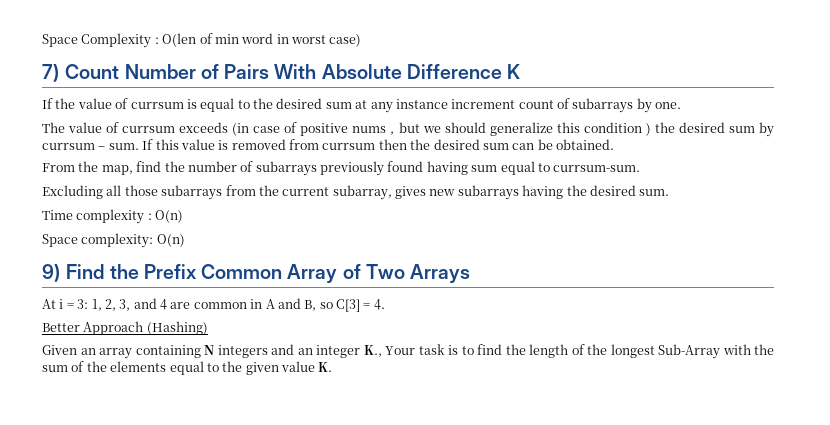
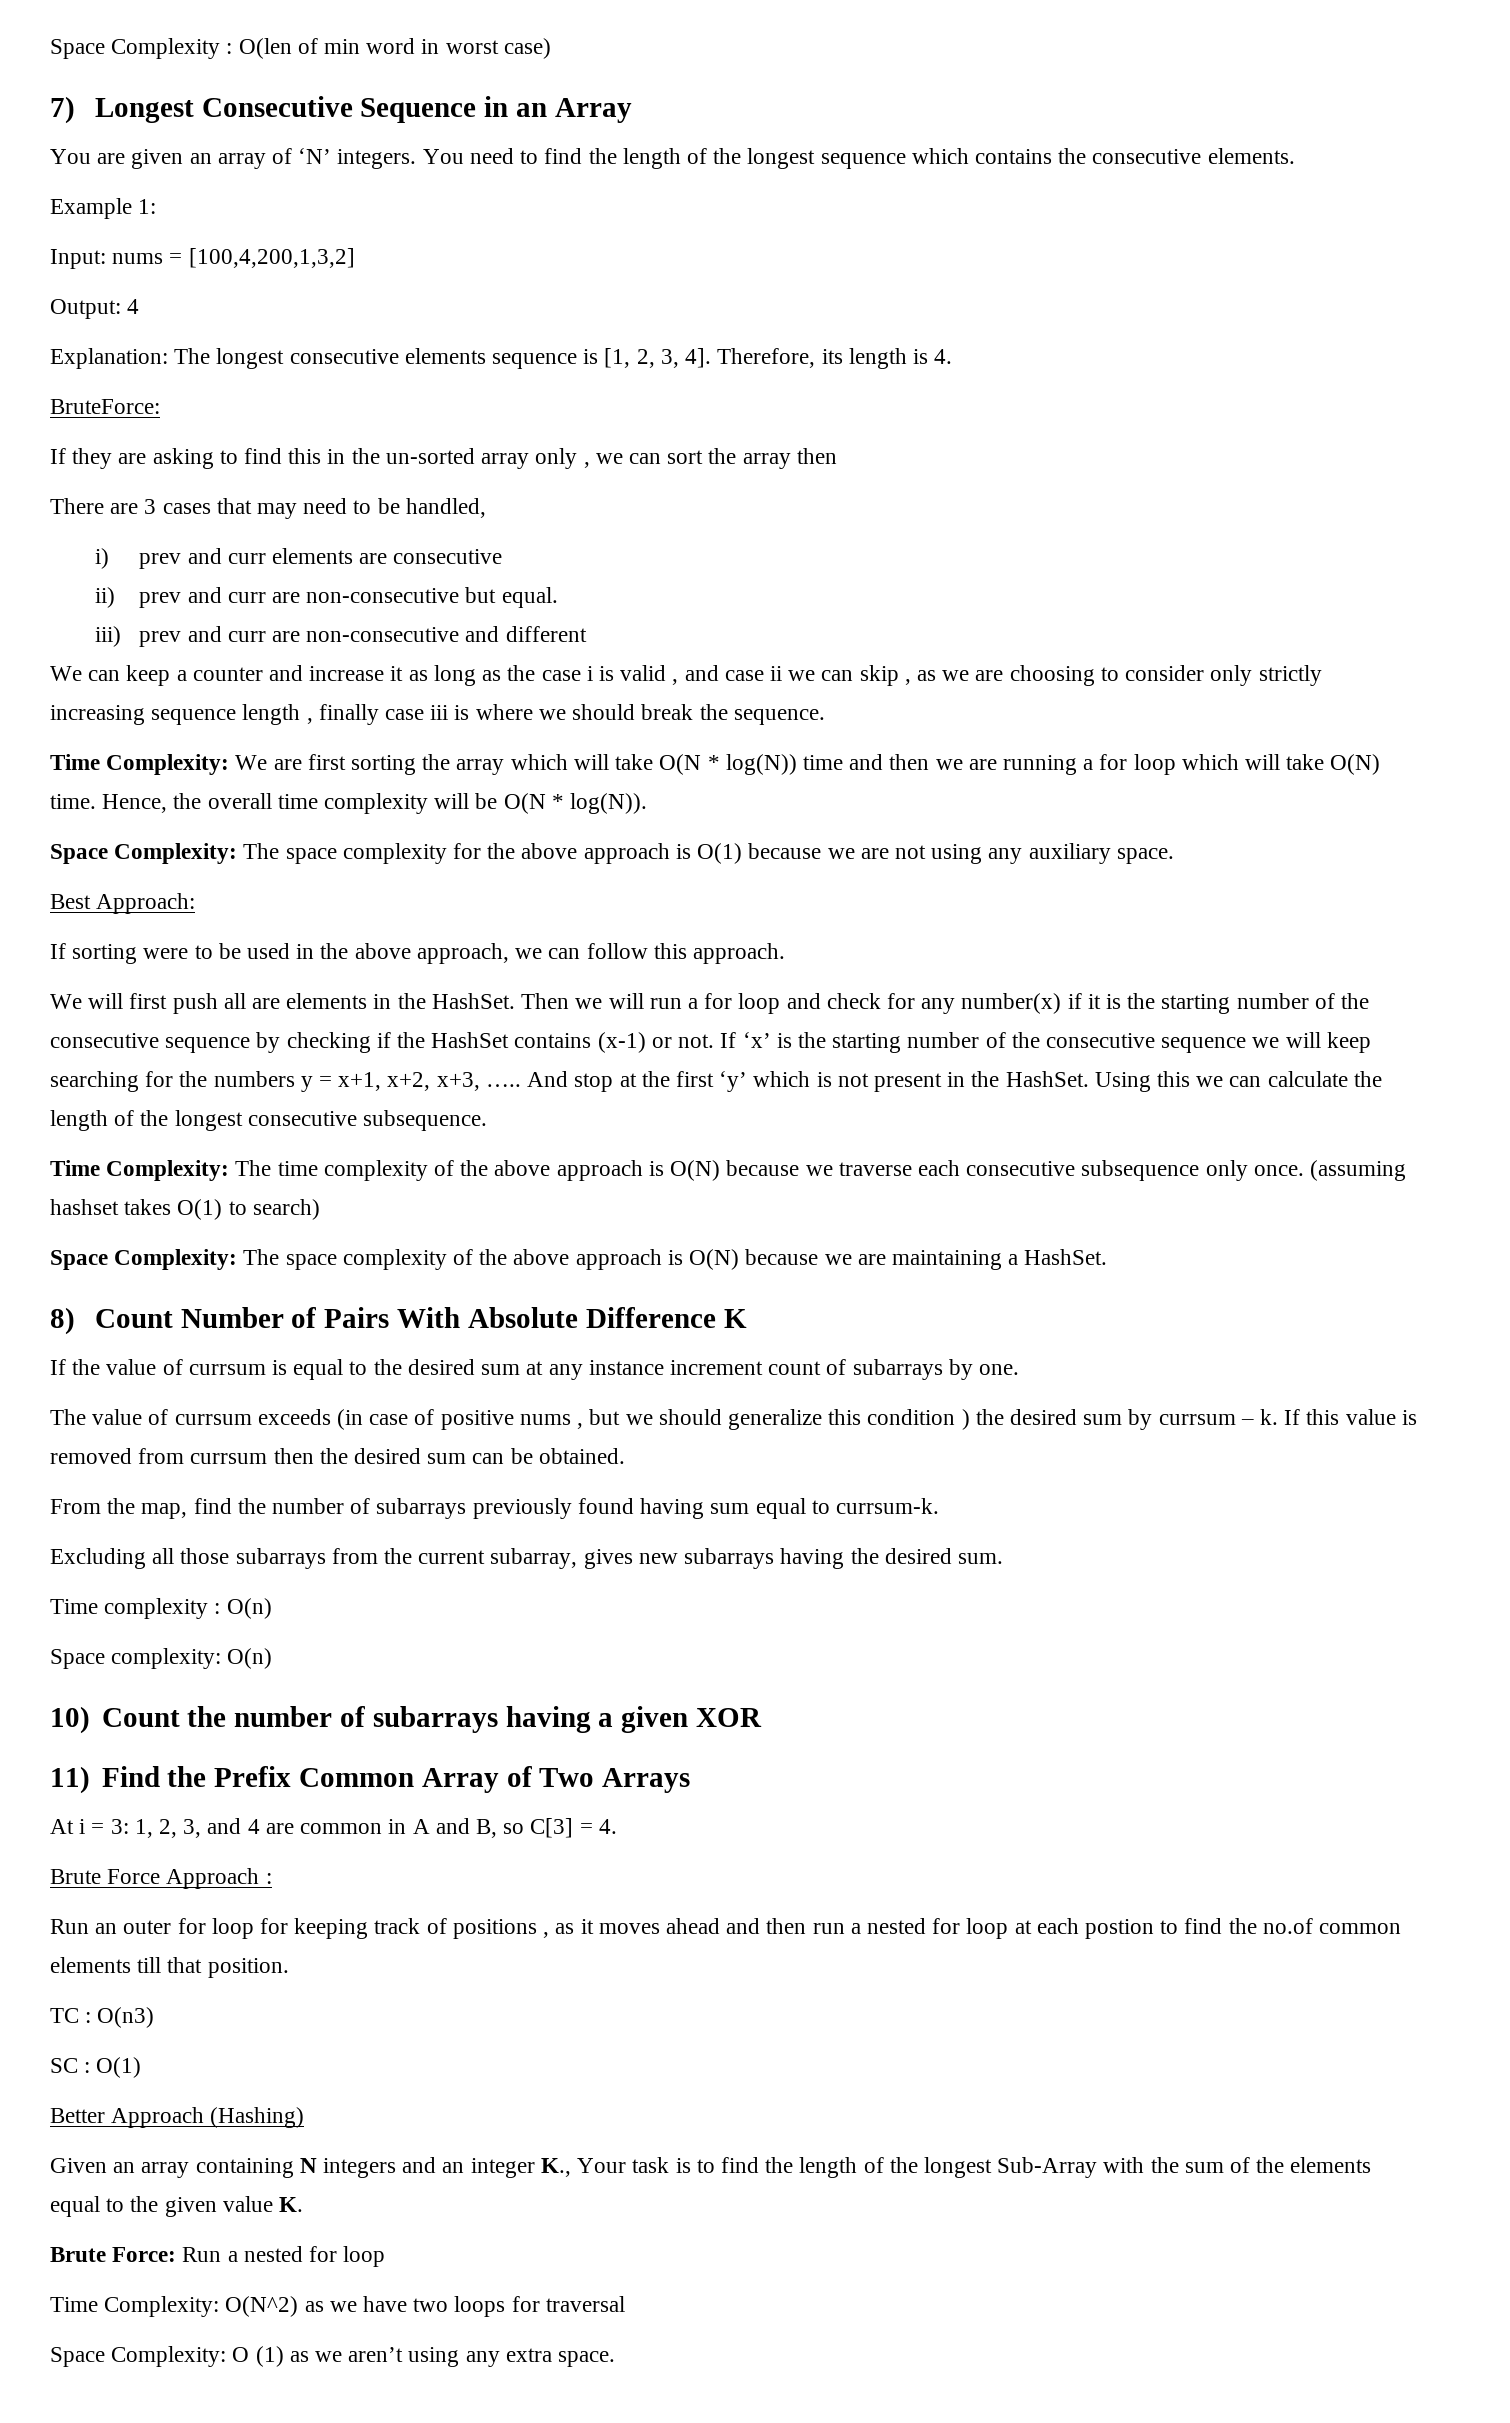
(59, 73) none -> [94,96,632,123] [50,148,1295,169] [50,198,157,219] [50,248,355,269] [50,299,140,319] [50,348,953,369] [50,399,160,414] [50,448,837,469] [50,498,486,519] [94,548,503,569] [94,587,558,608] [94,626,587,647] [50,665,1322,686] [50,704,825,725] [50,754,1381,775] [50,793,648,814] [50,843,1174,864] [50,893,196,914] [50,943,785,964] [50,993,1370,1014] [50,1032,1371,1053] [50,1071,1382,1092] [50,1110,488,1131] [50,1160,1406,1181] [50,1199,320,1220] [50,1249,1108,1270] [50,1307,75,1335] Longest Consecutive Sequence in an Array // You are given an array of ‘N’ integers. You need to find the length of the longest sequence which contains the consecutive elements. // Example 1: // Input: nums = [100,4,200,1,3,2] // Output: 4 // Explanation: The longest consecutive elements sequence is [1, 2, 3, 4]. Therefore, its length is 4. // BruteForce: // If they are asking to find this in the un-sorted array only , we can sort the array then // There are 3 cases that may need to be handled, // i) prev and curr elements are consecutive // ii) prev and curr are non-consecutive but equal. // iii) prev and curr are non-consecutive and different // We can keep a counter and increase it as long as the case i is valid , and case ii we can skip , as we are choosing to consider only strictly increasing sequence length , finally case iii is where we should break the sequence. // Time Complexity: We are first sorting the array which will take O(N * log(N)) time and then we are running a for loop which will take O(N) time. Hence, the overall time complexity will be O(N * log(N)). // Space Complexity: The space complexity for the above approach is O(1) because we are not using any auxiliary space. // Best Approach: // If sorting were to be used in the above approach, we can follow this approach. // We will first push all are elements in the HashSet. Then we will run a for loop and check for any number(x) if it is the starting number of the consecutive sequence by checking if the HashSet contains (x-1) or not. If ‘x’ is the starting number of the consecutive sequence we will keep searching for the numbers y = x+1, x+2, x+3, ….. And stop at the first ‘y’ which is not present in the HashSet. Using this we can calculate the length of the longest consecutive subsequence. // Time Complexity: The time complexity of the above approach is O(N) because we traverse each consecutive subsequence only once. (assuming hashset takes O(1) to search) // Space Complexity: The space complexity of the above approach is O(N) because we are maintaining a HashSet. // 8)
[108,143,139,150] sum. -> [1260,1409,1279,1425] k.
[553,165,641,172] currsum-sum. -> [835,1498,939,1514] currsum-k.
[42,264,60,282] 9) -> [50,1706,763,1734] [50,1766,90,1794] 10) Count the number of subarrays having a given XOR // 11)
(385, 304) none -> [50,1868,272,1889] [50,1918,1402,1939] [50,1957,289,1978] [50,2007,155,2028] [50,2057,142,2078] // Brute Force Approach : // Run an outer for loop for keeping track of positions , as it moves ahead and then run a nested for loop at each postion to find the no.of common elements till that position. // TC : O(n3) // SC : O(1)
(333, 367) none -> [50,2246,386,2267] [50,2296,625,2317] [50,2346,616,2367] // Brute Force: Run a nested for loop // Time Complexity: O(N^2) as we have two loops for traversal // Space Complexity: O (1) as we aren’t using any extra space.

